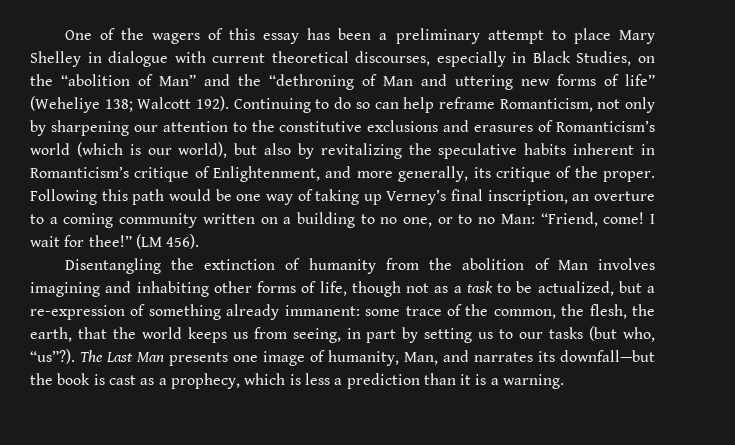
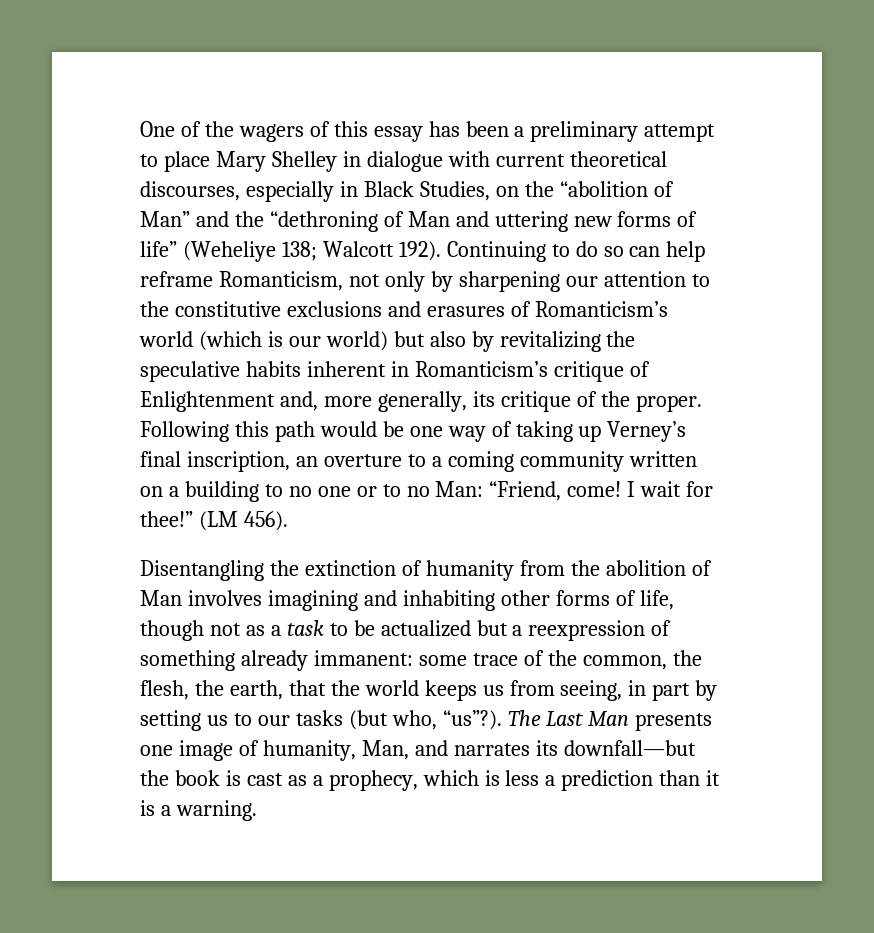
[178,142,228,158] world), -> [325,331,388,351] world)
[213,166,352,182] Enlightenment, and -> [140,391,318,412] Enlightenment and,
[403,217,433,227] one, -> [317,486,351,497] one
[537,281,614,296] actualized, -> [380,620,471,637] actualized
[30,305,125,320] re-expression -> [528,620,646,641] reexpression

